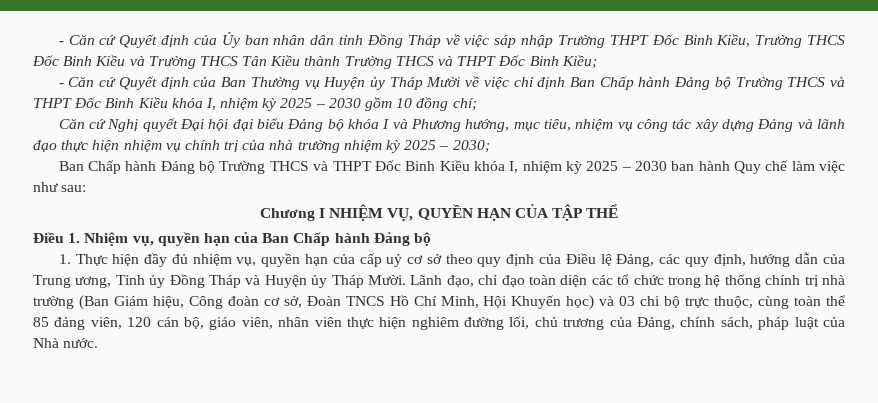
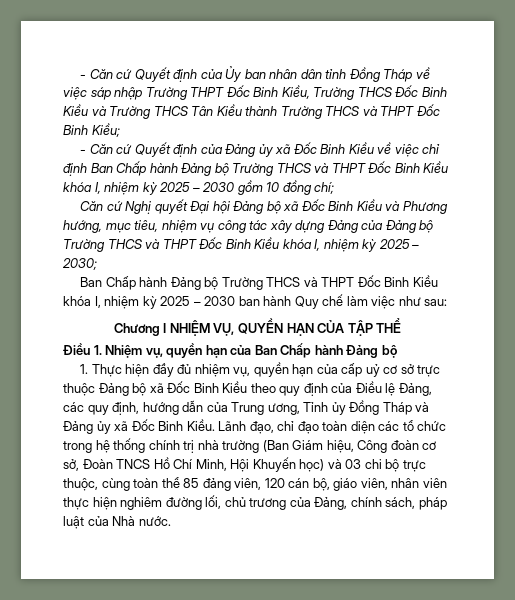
[221,77,461,90] Ban Thường vụ Huyện ủy Tháp Mười -> [225,142,374,157] Đảng ủy xã Đốc Binh Kiều
[232,118,390,132] đại biểu Đảng bộ khóa I -> [233,199,382,214] Đảng bộ xã Đốc Binh Kiều
[797,119,845,129] [33,140,340,153] và lãnh đạo thực hiện nhiệm vụ chính trị của nhà trường -> [361,220,434,233] [63,237,321,252] của Đảng bộ Trường THCS và THPT Đốc Binh Kiều khóa I,
(442, 259) none -> [417,365,441,377] [63,381,248,396] trực thuộc Đảng bộ xã Đốc Binh Kiều
[264,275,406,288] Huyện ủy Tháp Mười. -> [63,419,215,434] Đảng ủy xã Đốc Binh Kiều.

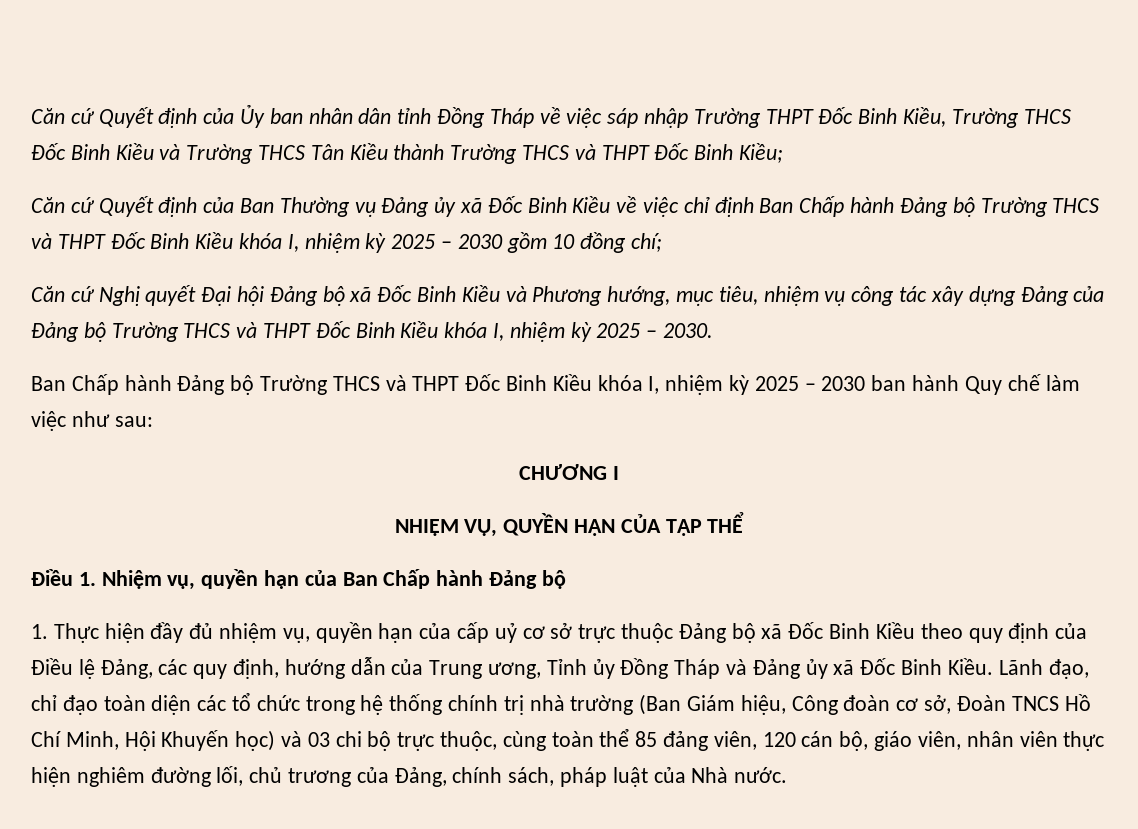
[80,74,87,79] - -> (31, 116) none
[80,142,223,157] - Căn cứ Quyết định của -> [31,196,376,217] Căn cứ Quyết định của Ban Thường vụ
[62,258,97,270] 2030; -> [663,323,714,338] 2030.
[113,323,160,336] Chương -> [519,464,608,480] CHƯƠNG
(167, 328) none -> (619, 473) //

